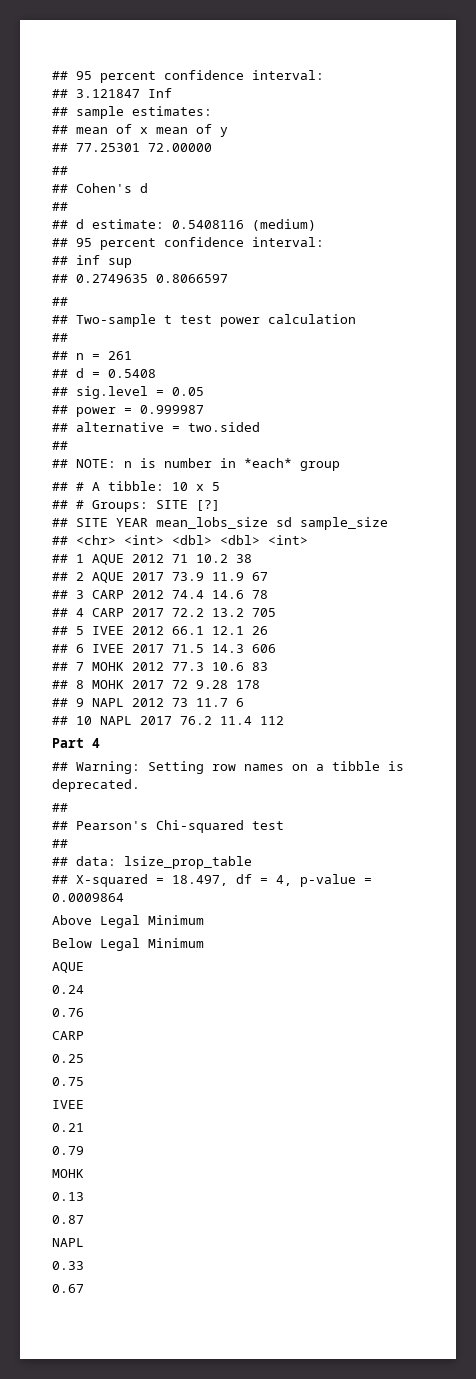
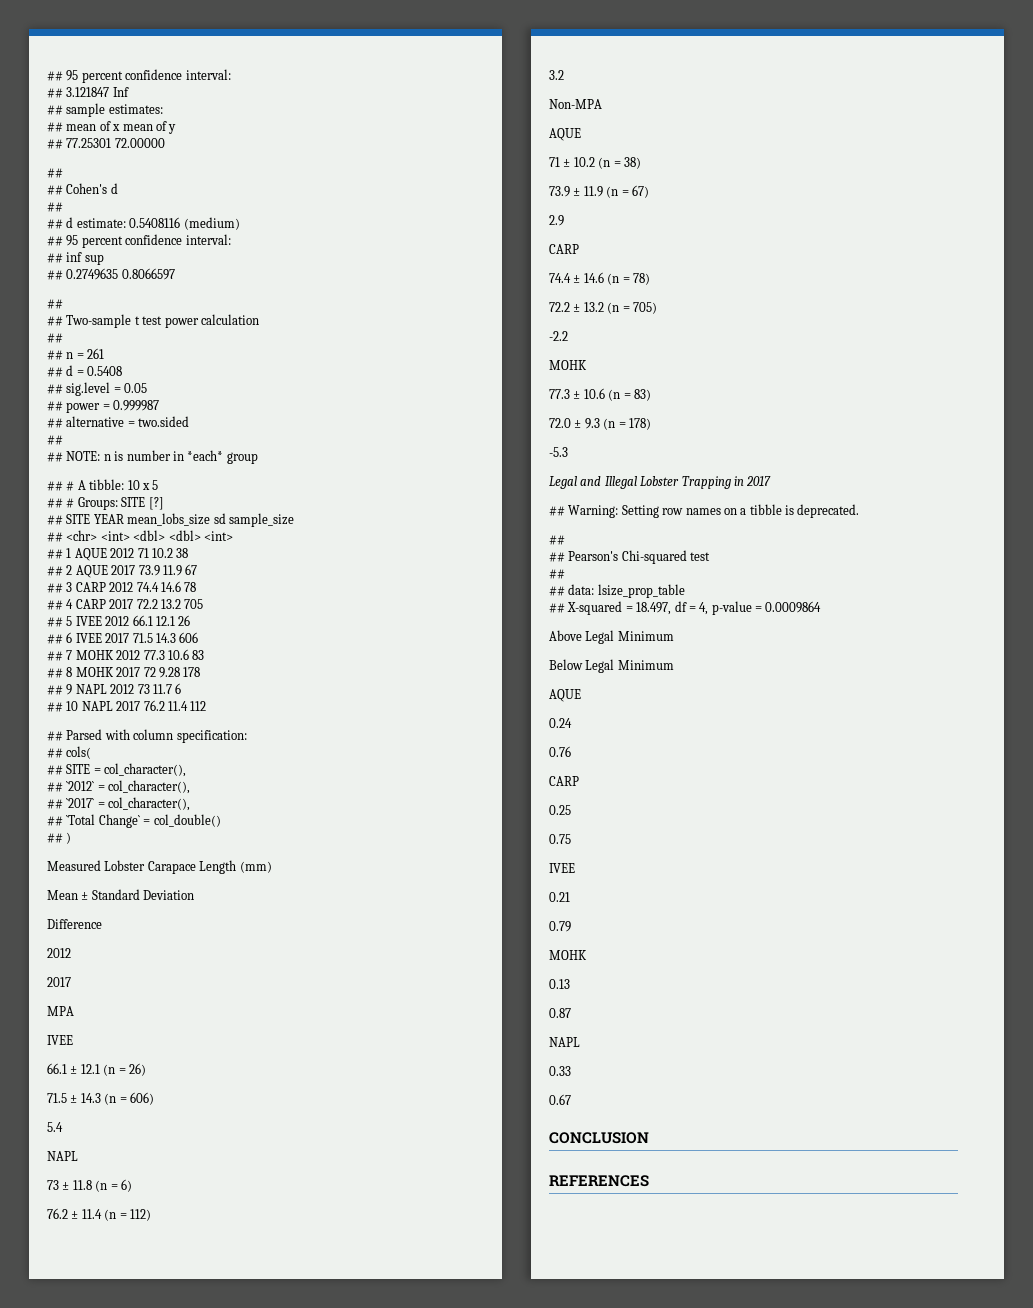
[52,738,100,748] Part 4 -> [47,729,247,743] [47,746,92,759] [47,763,187,777] [47,780,191,794] [47,797,191,811] [47,814,221,828] [47,832,72,844] [47,860,272,874] [47,889,195,900] [47,919,102,929] [47,948,71,958] [47,977,71,987] [47,1006,74,1016] [47,1035,73,1045] [47,1063,146,1076] [47,1092,154,1105] [47,1122,63,1132] [47,1151,78,1161] [47,1179,132,1192] [47,1208,151,1221] [549,70,564,80] [549,99,602,109] [549,128,581,141] [549,157,641,169] [549,185,649,198] [549,215,564,226] [549,244,579,254] [549,272,650,285] [549,302,657,314] [549,331,568,341] [549,360,587,370] [549,388,651,401] [549,418,651,430] [549,447,568,457] [549,476,772,489] ## Parsed with column specification: // ## cols( // ## SITE = col_character(), // ## `2012` = col_character(), // ## `2017` = col_character(), // ## `Total Change` = col_double() // ## ) // Measured Lobster Carapace Length (mm) // Mean ± Standard Deviation // Difference // 2012 // 2017 // MPA // IVEE // 66.1 ± 12.1 (n = 26) // 71.5 ± 14.3 (n = 606) // 5.4 // NAPL // 73 ± 11.8 (n = 6) // 76.2 ± 11.4 (n = 112) // 3.2 // Non-MPA // AQUE // 71 ± 10.2 (n = 38) // 73.9 ± 11.9 (n = 67) // 2.9 // CARP // 74.4 ± 14.6 (n = 78) // 72.2 ± 13.2 (n = 705) // -2.2 // MOHK // 77.3 ± 10.6 (n = 83) // 72.0 ± 9.3 (n = 178) // -5.3 // Legal and Illegal Lobster Trapping in 2017
(84, 1288) none -> [549,1132,649,1144] [549,1175,649,1187] // CONCLUSION // REFERENCES

